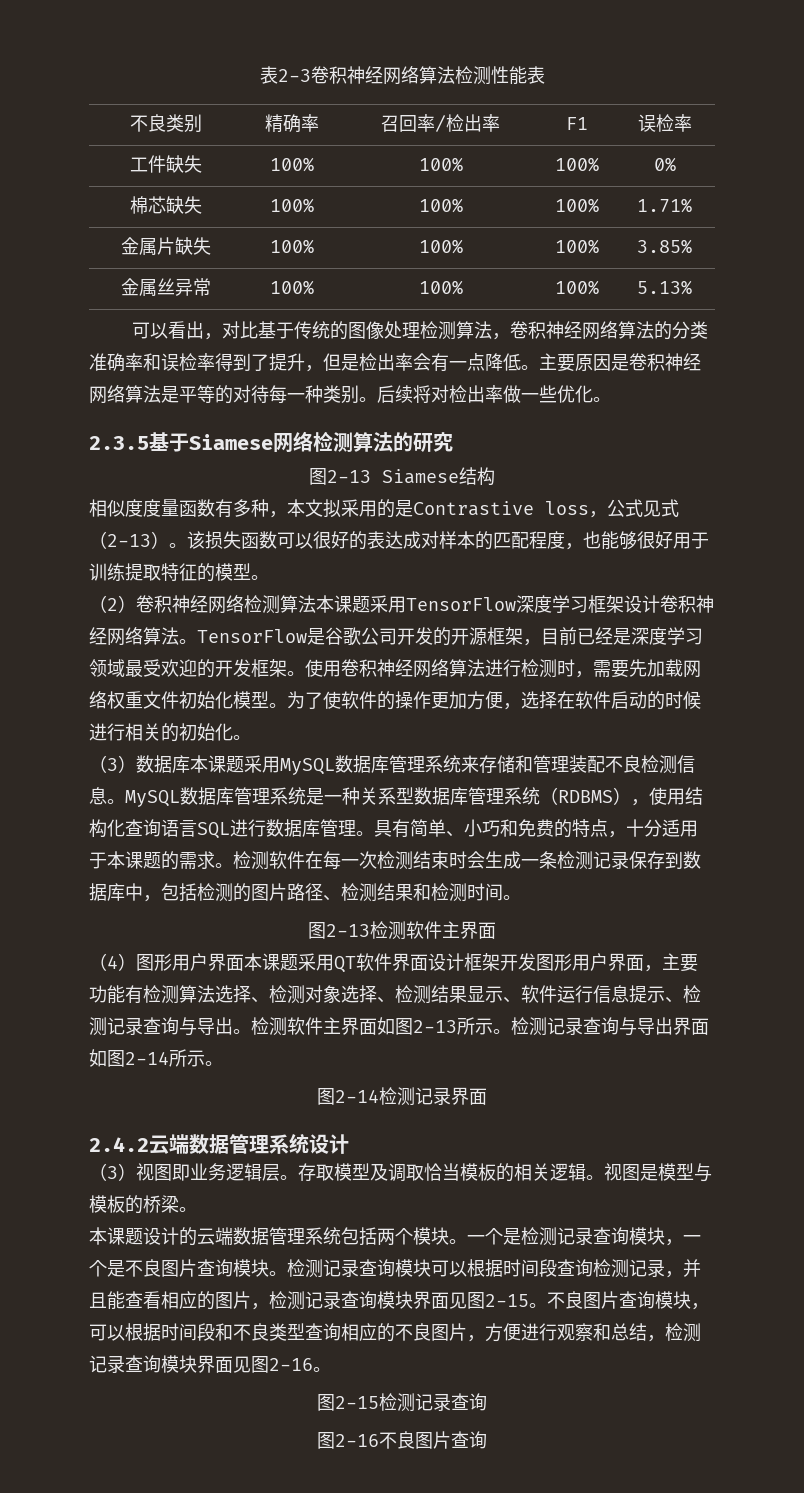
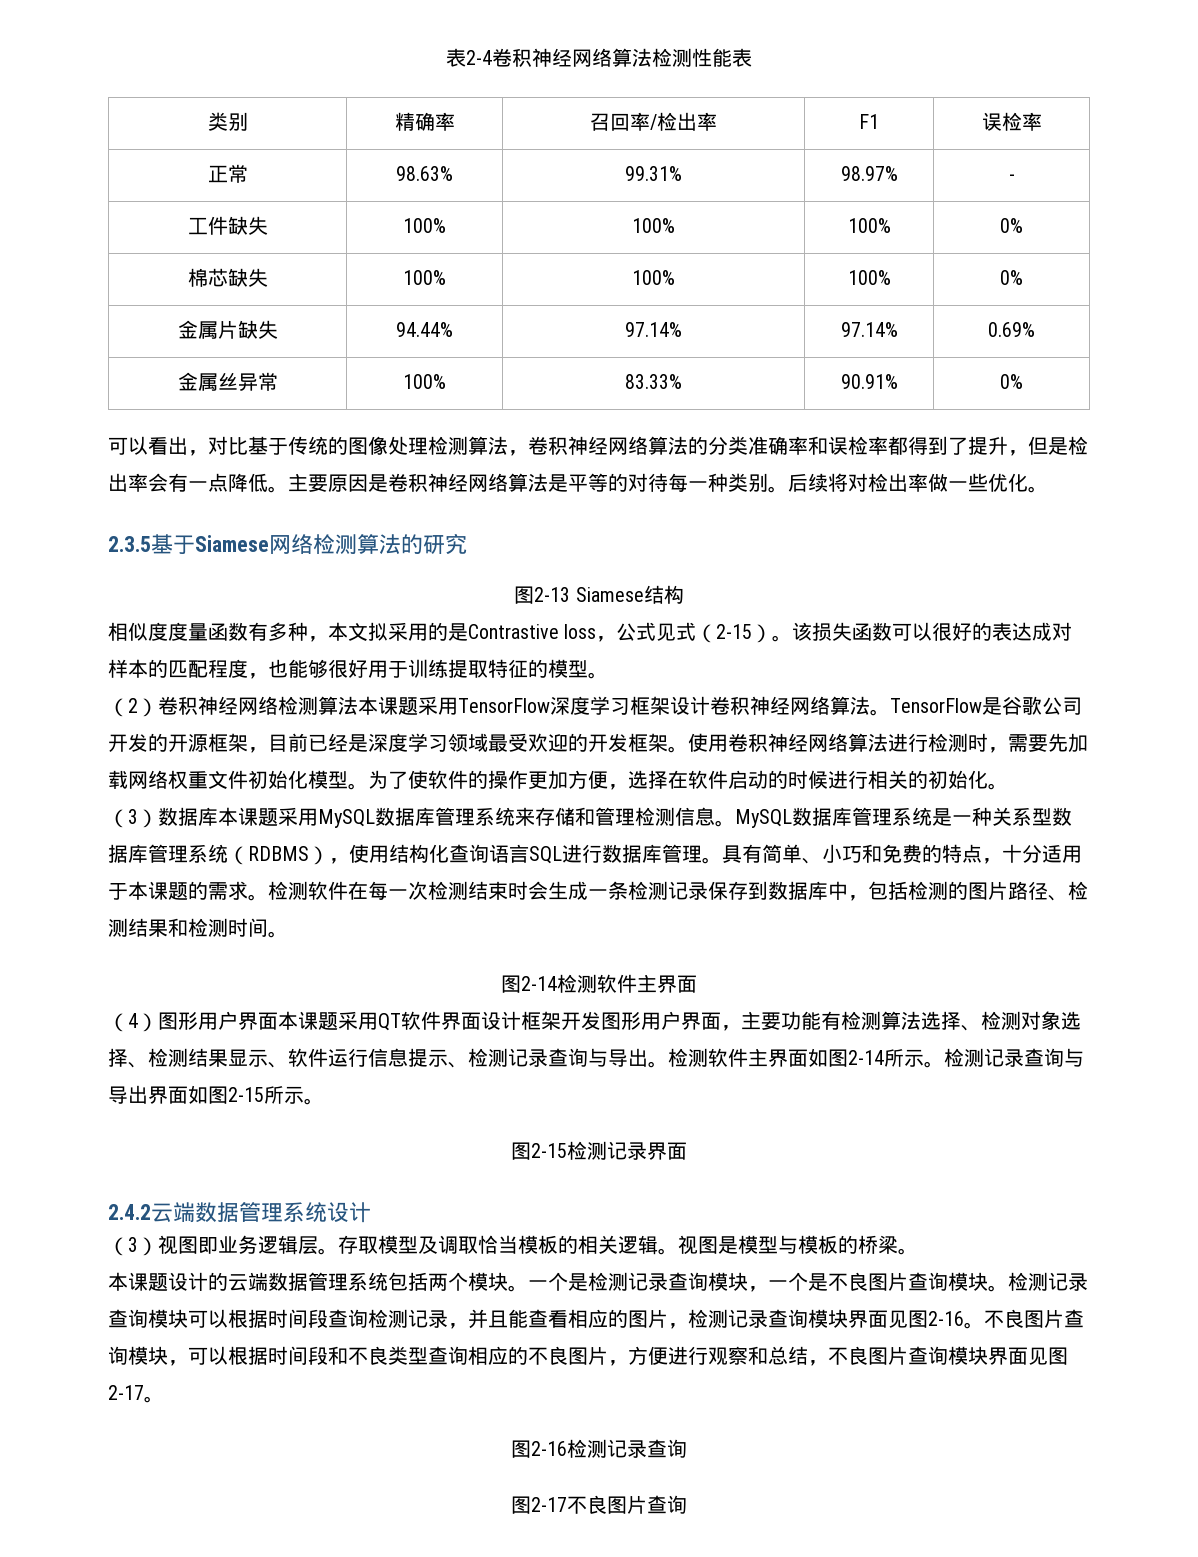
[259,66,311,84] 表2-3 -> [446,48,492,67] 表2-4
[129,114,166,132] 不良 -> (752, 57) none
(692, 123) none -> [207,164,248,183] [396,166,453,181] [625,166,682,181] [840,166,898,181] [1008,174,1015,181] // 正常 | 98.63% | 99.31% | 98.97% | -
[637,198,692,213] 1.71% -> [1000,270,1024,285] 0%
[269,239,314,254] [418,239,463,254] [555,239,599,254] [637,239,692,254] 100% | 100% | 100% | 3.85% -> [396,322,453,337] [625,322,682,337] [840,322,898,337] [988,322,1035,337] 94.44% | 97.14% | 97.14% | 0.69%
[418,280,463,295] [555,280,599,295] [637,280,692,295] 100% | 100% | 5.13% -> [625,374,682,389] [840,374,898,389] [1000,374,1024,389] 83.33% | 90.91% | 0%
(215, 362) none -> [888,436,908,455] 都
[107,534,151,547] 2-13 -> [716,624,753,639] 2-15
[569,755,641,773] 装配不良 -> (635, 817) none
[326,924,370,937] 2-13 -> [521,976,557,991] 2-14
[413,1020,457,1033] 2-13 -> [848,1050,884,1065] 2-14
[125,1052,169,1065] 2-14 -> [228,1087,264,1102] 2-15
[335,1090,379,1103] 2-14 -> [531,1143,567,1158] 2-15
[485,1294,529,1307] 2-15 -> [928,1311,964,1326] 2-16
[665,1323,701,1342] [89,1355,331,1373] [317,1394,379,1411] 检测记录查询模块界面见图2-16。 // 图2-15 -> [828,1346,1068,1365] [108,1385,164,1403] [511,1440,567,1458] 不良图片查询模块界面见图2-17。 // 图2-16
[335,1434,379,1447] 2-16 -> [531,1497,567,1512] 2-17

